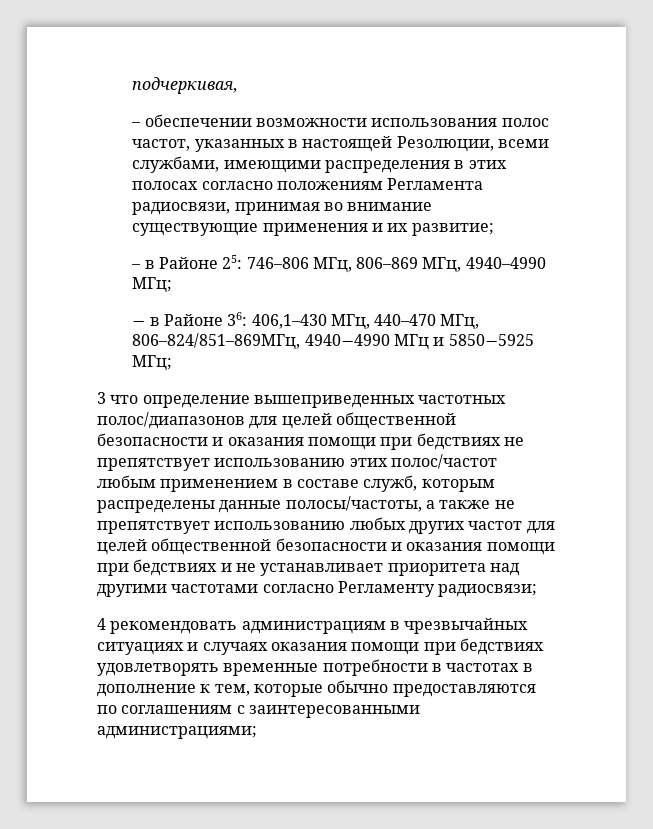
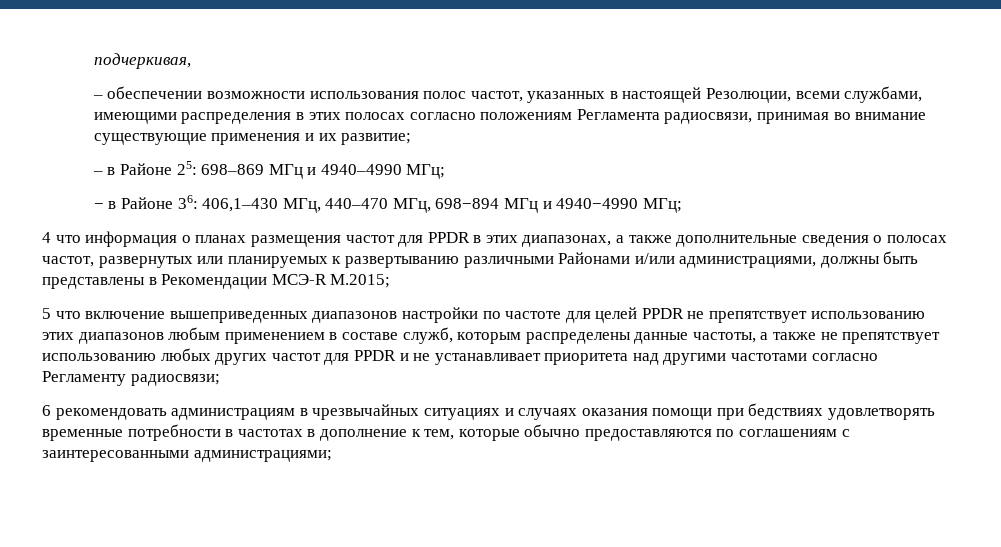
[246,257,462,273] 746–806 МГц, 806–869 МГц, -> [201,164,317,179] 698–869 МГц и
[132,333,534,350] [132,355,173,371] [97,392,507,408] [97,412,456,429] [97,433,501,450] 806–824/851–869МГц, 4940−4990 МГц и 5850−5925 МГц; // 3 что определение вышеприведенных частотных полос/диапазонов для целей общественной безопасности и оказания помощи при бедствиях -> [435,198,682,213] [42,231,948,247] [42,251,919,268] [42,274,391,289] [42,307,684,323] 698−894 МГц и 4940−4990 МГц; // 4 что информация о планах размещения частот для PPDR в этих диапазонах, а также дополнительные сведения о полосах частот, развернутых или планируемых к развертыванию различными Районами и/или администрациями, должны быть представлены в Рекомендации МСЭ-R M.2015; // 5 что включение вышеприведенных диапазонов настройки по частоте для целей PPDR
[390,454,497,469] полос/частот -> [78,332,164,344] диапазонов
[285,496,422,512] полосы/частоты, -> [692,332,756,343] частоты,
[97,538,555,555] [97,559,218,576] целей общественной безопасности и оказания помощи при бедствиях -> [353,350,396,361] PPDR
[97,618,106,630] 4 -> [42,405,51,416] 6

